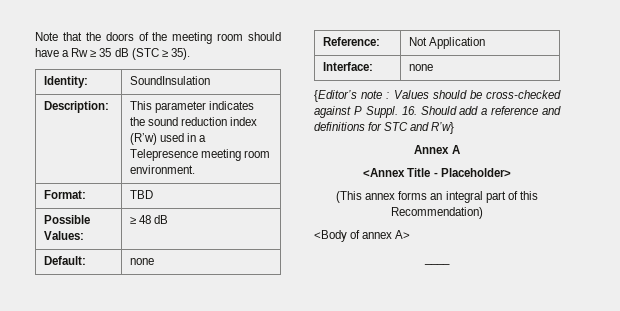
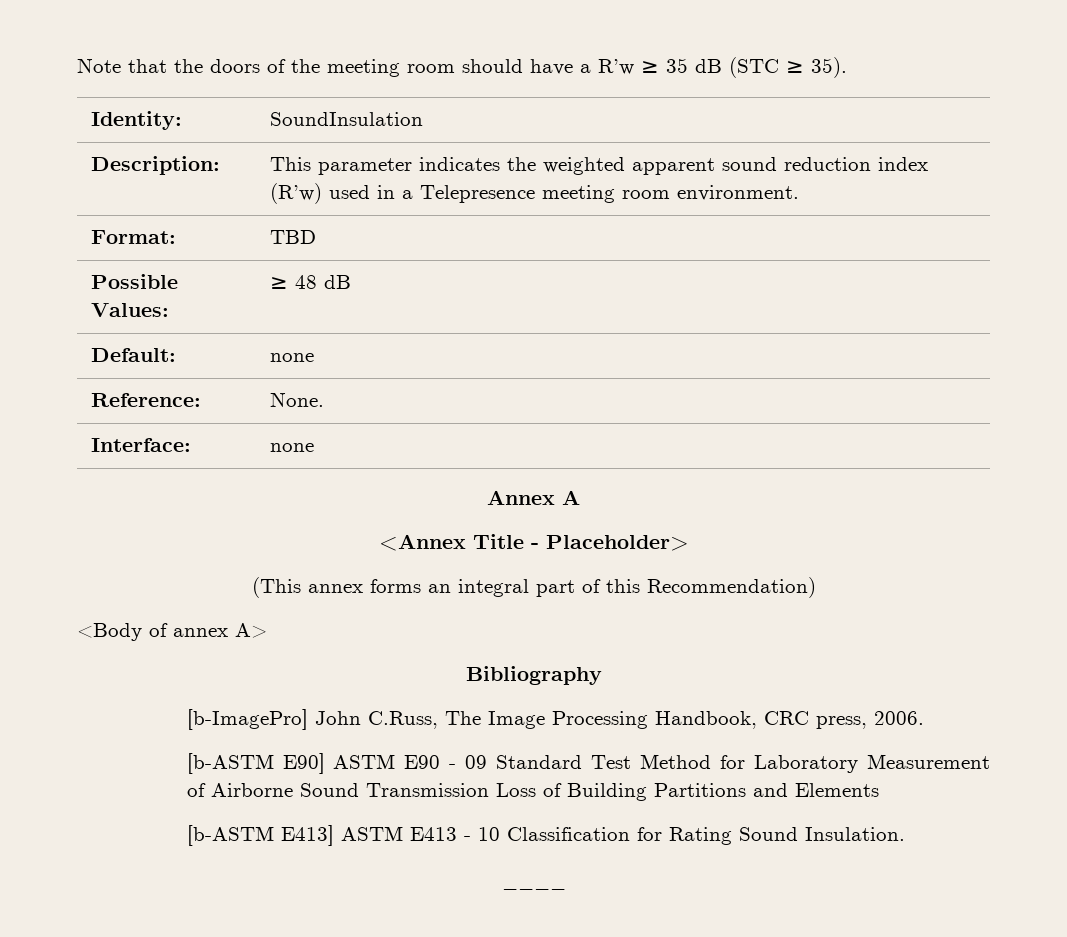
[71,48,89,57] Rw -> [598,59,634,75] R’w
(145, 121) none -> [542,157,715,175] weighted apparent
[408,37,485,49] Not Application -> [269,392,324,407] None.
[314,90,561,102] [314,106,561,118] [314,122,455,134] // {Editor’s note : Values should be cross-checked against P Suppl. 16. Should add a reference and definitions for STC and R’w} -> (314, 447) none
(411, 234) none -> [465,666,602,685] [186,709,924,730] [186,753,990,774] [186,783,879,801] [186,825,905,846] // Bibliography // [b-ImagePro] John C.Russ, The Image Processing Handbook, CRC press, 2006. // [b-ASTM E90] ASTM E90 - 09 Standard Test Method for Laboratory Measurement of Airborne Sound Transmission Loss of Building Partitions and Elements // [b-ASTM E413] ASTM E413 - 10 Classification for Rating Sound Insulation.

